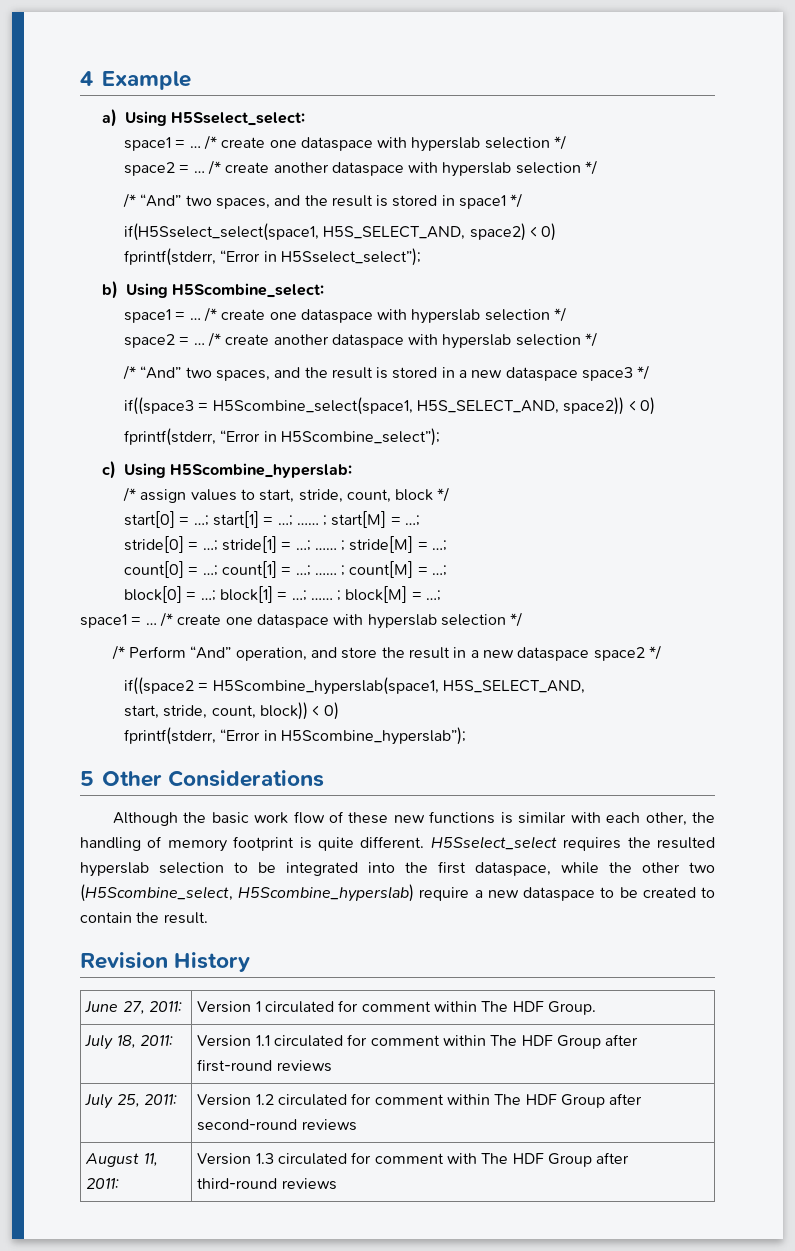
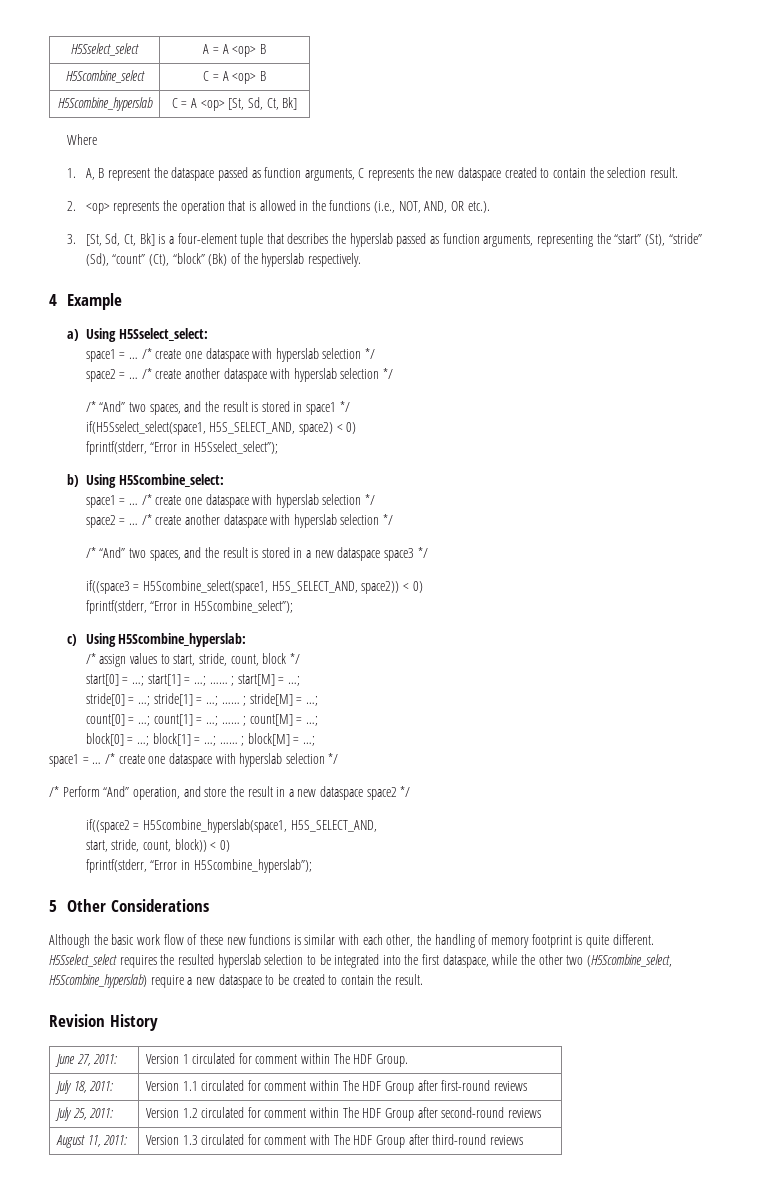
(80, 78) none -> [71,43,139,56] [203,44,266,57] [65,70,145,83] [203,71,266,84] [57,97,153,111] [171,97,298,111] [67,134,98,145] [67,167,678,181] [67,200,490,214] [67,233,702,247] [85,253,361,267] H5Sselect_select | A = A <op> B // H5Scombine_select | C = A <op> B // H5Scombine_hyperslab | C = A <op> [St, Sd, Ct, Bk] // Where // 1. A, B represent the dataspace passed as function arguments, C represents the new dataspace created to contain the selection result. // 2. <op> represents the operation that is allowed in the functions (i.e., NOT, AND, OR etc.). // 3. [St, Sd, Ct, Bk] is a four-element tuple that describes the hyperslab passed as function arguments, representing the “start” (St), “stride” (Sd), “count” (Ct), “block” (Bk) of the hyperslab respectively. //

